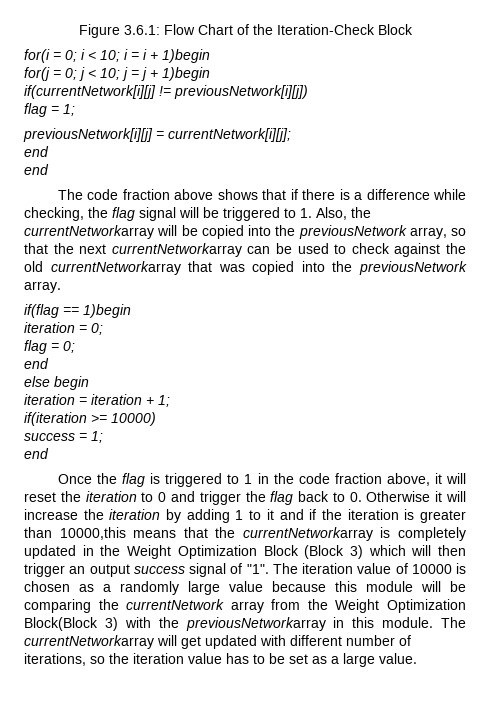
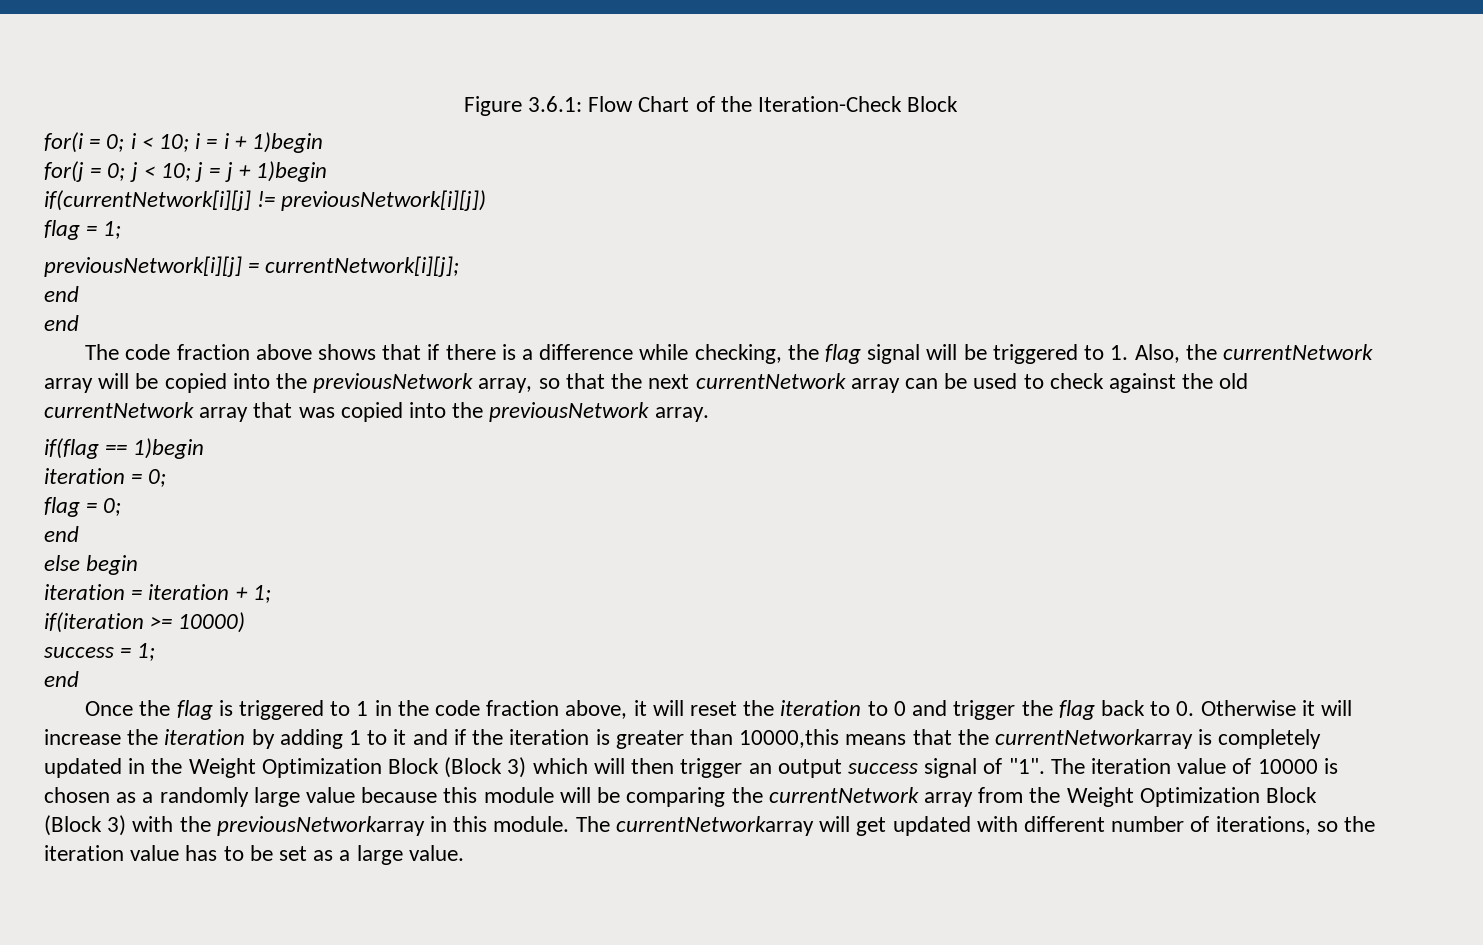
[24,225,154,239] currentNetworkarray -> [1222,344,1373,360] [44,378,93,393] currentNetwork array
[111,243,242,257] currentNetworkarray -> [695,373,900,393] currentNetwork array
[50,261,181,275] currentNetworkarray -> [44,402,249,422] currentNetwork array
[24,617,98,631] Block(Block -> [1265,787,1317,803] [44,815,102,836] Block (Block

